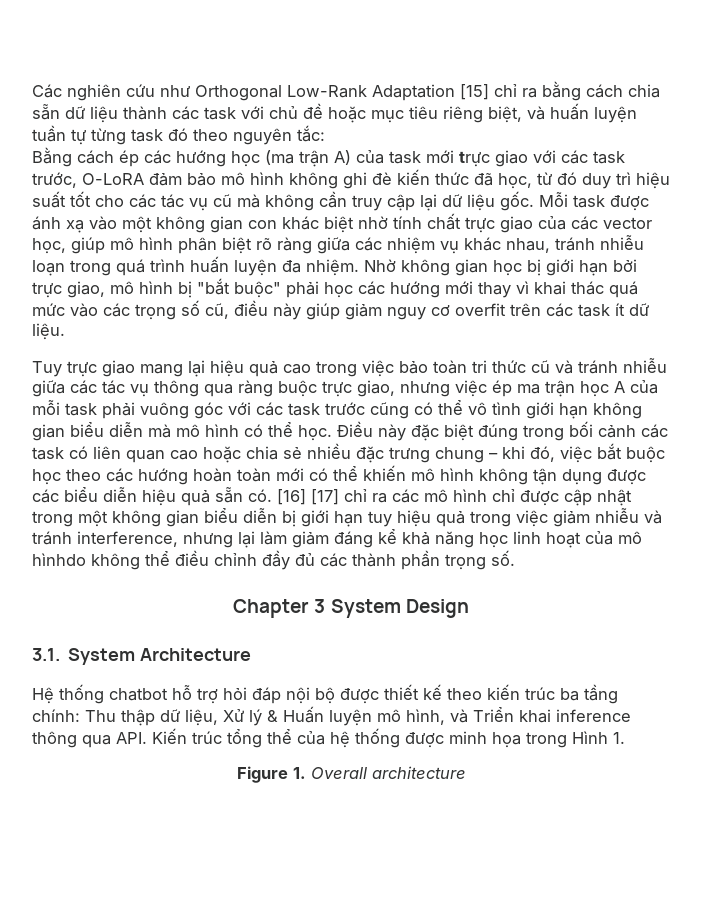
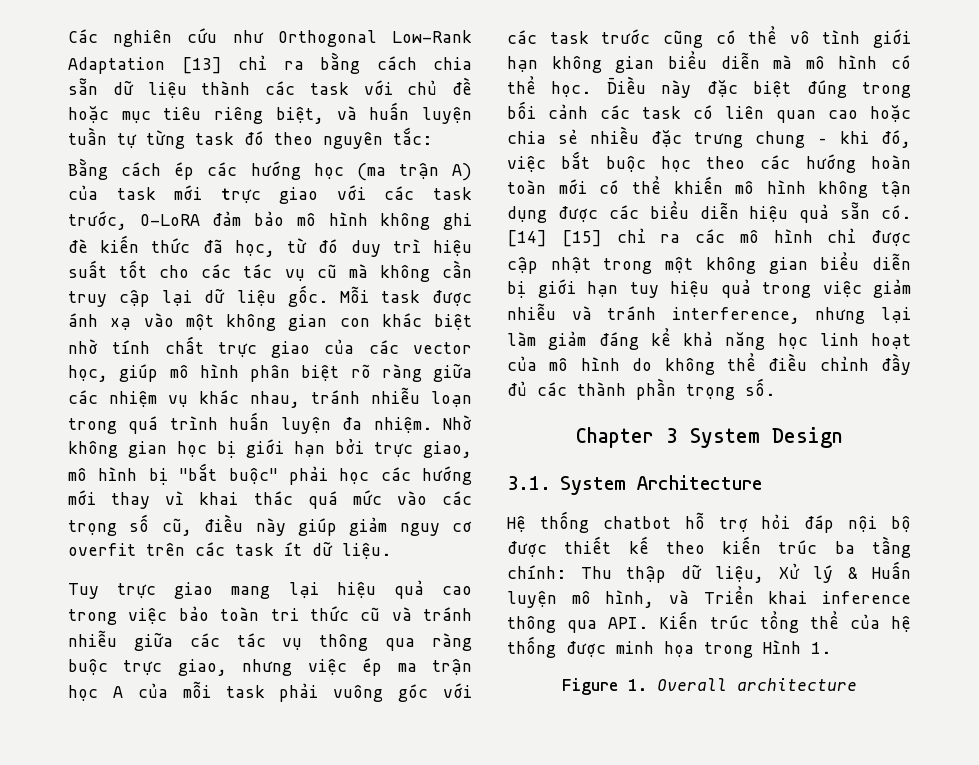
[460,84,489,100] [15] -> [181,57,222,74] [13]
[277,489,339,505] [16] [17] -> [507,230,602,247] [14] [15]
[32,553,86,566] hìnhdo -> [580,357,653,371] hình do

